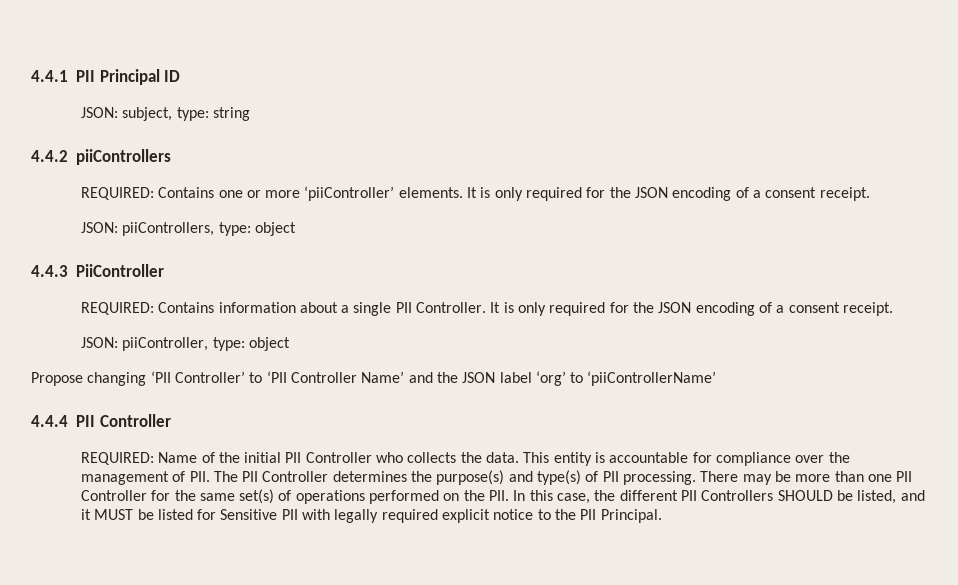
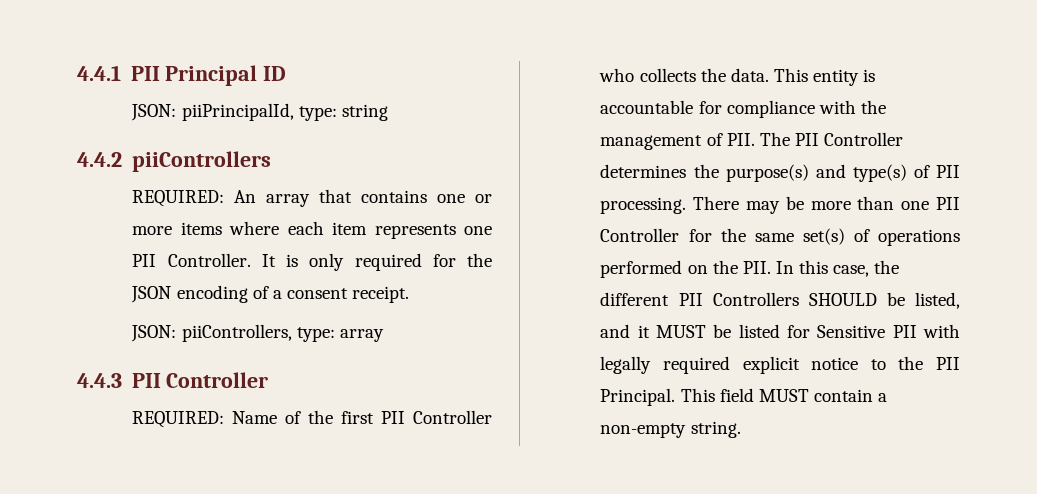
[122,107,173,121] subject, -> [181,103,294,121] piiPrincipalId,
[158,186,463,201] Contains one or more ‘piiController’ elements. -> [234,189,492,207] [132,221,492,239] [132,253,251,267] An array that contains one or more items where each item represents one PII Controller.
[254,222,296,236] [31,264,164,277] [80,302,893,316] [80,337,290,351] [31,371,717,386] [31,415,68,427] object // 4.4.3 PiiController // REQUIRED: Contains information about a single PII Controller. It is only required for the JSON encoding of a consent receipt. // JSON: piiController, type: object // Propose changing ‘PII Controller’ to ‘PII Controller Name’ and the JSON label ‘org’ to ‘piiControllerName’ // 4.4.4 -> [339,329,384,342] [77,373,122,388] array // 4.4.3
[244,452,282,463] initial -> [341,411,375,424] first
[795,455,825,463] over -> [818,100,856,114] with
(662, 516) none -> [680,388,888,402] [600,421,741,438] This field MUST contain a non-empty string.

